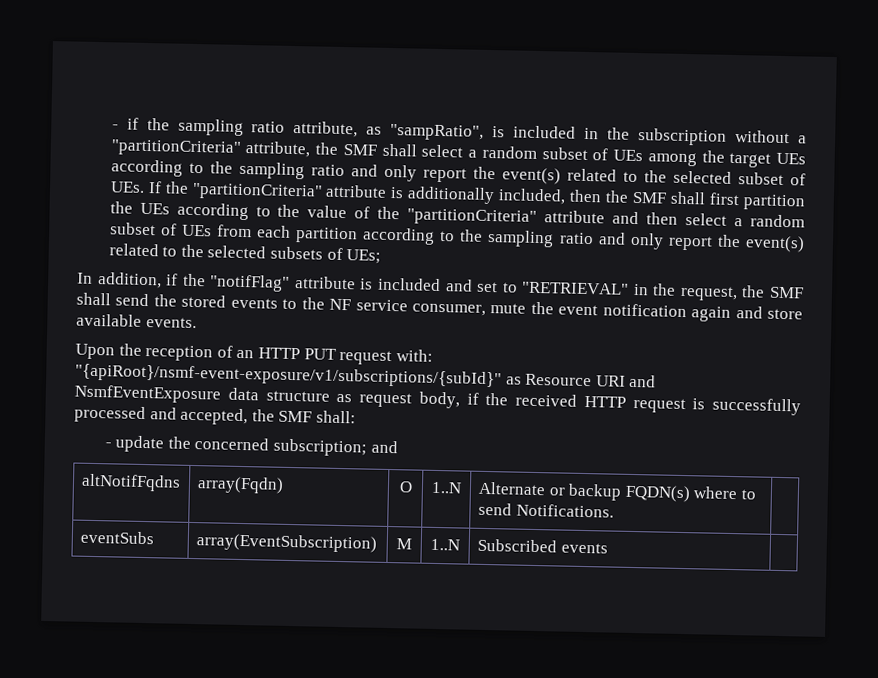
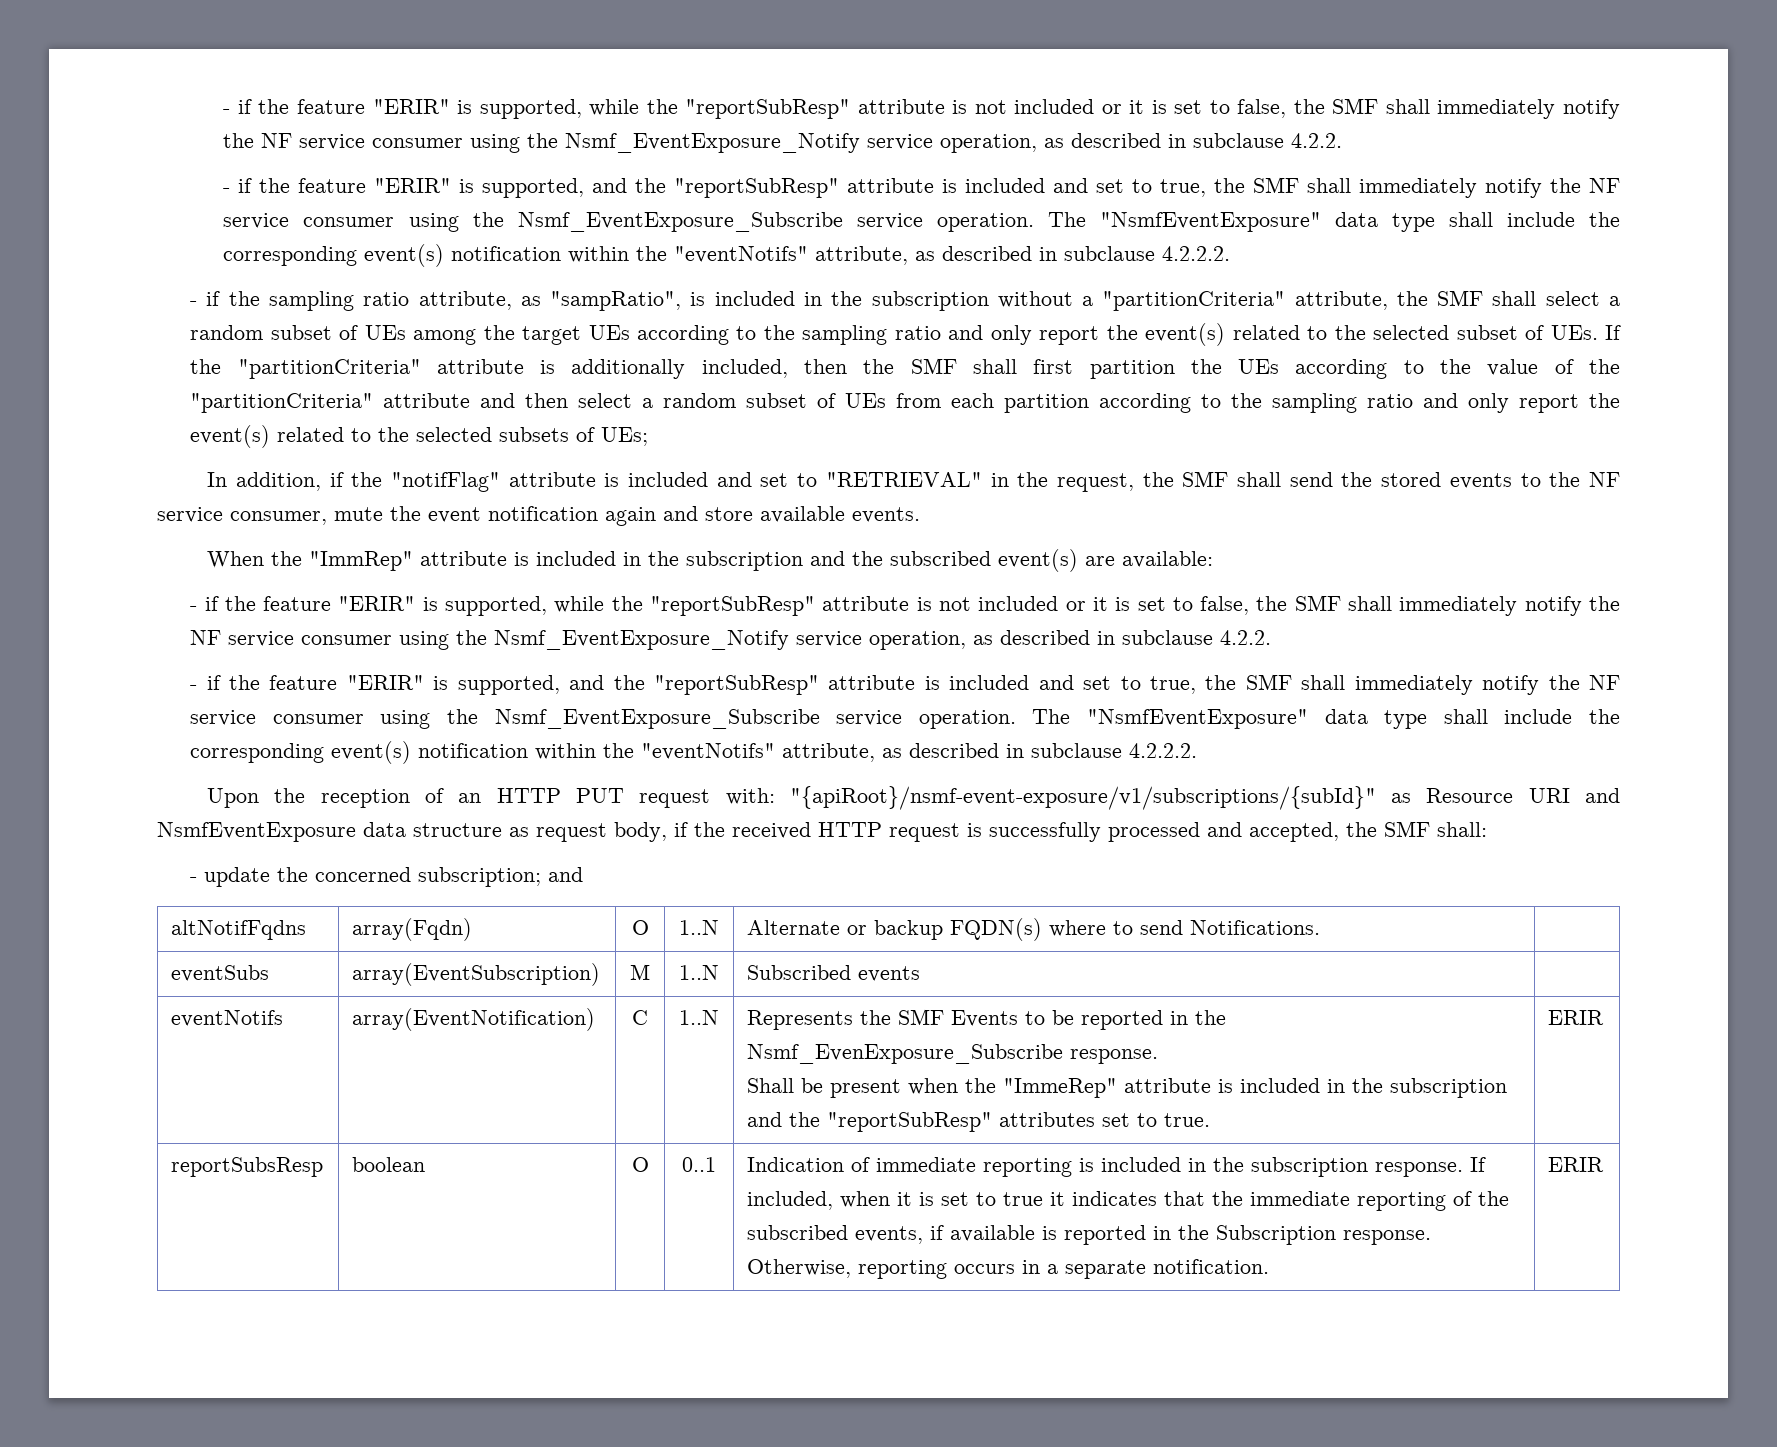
[111,117,170,131] - if the -> [223,98,1620,119] [223,133,1343,153] [223,177,1621,198] [223,212,1620,232] [223,244,1231,267] [190,291,260,306] - if the feature "ERIR" is supported, while the "reportSubResp" attribute is not included or it is set to false, the SMF shall immediately notify the NF service consumer using the Nsmf_EventExposure_Notify service operation, as described in subclause 4.2.2. // - if the feature "ERIR" is supported, and the "reportSubResp" attribute is included and set to true, the SMF shall immediately notify the NF service consumer using the Nsmf_EventExposure_Subscribe service operation. The "NsmfEventExposure" data type shall include the corresponding event(s) notification within the "eventNotifs" attribute, as described in subclause 4.2.2.2. // - if the
(197, 323) none -> [207,549,1214,572] [190,595,1620,616] [190,630,1272,650] [190,674,1621,695] [190,709,1620,729] [190,741,1198,764] // When the "ImmRep" attribute is included in the subscription and the subscribed event(s) are available: // - if the feature "ERIR" is supported, while the "reportSubResp" attribute is not included or it is set to false, the SMF shall immediately notify the NF service consumer using the Nsmf_EventExposure_Notify service operation, as described in subclause 4.2.2. // - if the feature "ERIR" is supported, and the "reportSubResp" attribute is included and set to true, the SMF shall immediately notify the NF service consumer using the Nsmf_EventExposure_Subscribe service operation. The "NsmfEventExposure" data type shall include the corresponding event(s) notification within the "eventNotifs" attribute, as described in subclause 4.2.2.2.
(608, 548) none -> [171,1010,284,1027] [352,1008,596,1031] [632,1010,648,1025] [679,1010,719,1025] [747,1009,1227,1030] [747,1044,1159,1064] [747,1078,1508,1098] [747,1112,1211,1132] [1548,1010,1605,1025] [171,1157,324,1177] [352,1157,426,1172] [631,1157,649,1172] [682,1157,716,1172] [747,1157,1487,1177] [747,1191,1510,1211] [747,1225,1432,1245] [747,1259,1270,1279] [1548,1157,1605,1172] // eventNotifs | array(EventNotification) | C | 1..N | Represents the SMF Events to be reported in the Nsmf_EvenExposure_Subscribe response. // Shall be present when the "ImmeRep" attribute is included in the subscription and the "reportSubResp" attributes set to true. | ERIR // reportSubsResp | boolean | O | 0..1 | Indication of immediate reporting is included in the subscription response. If included, when it is set to true it indicates that the immediate reporting of the subscribed events, if available is reported in the Subscription response. Otherwise, reporting occurs in a separate notification. | ERIR

